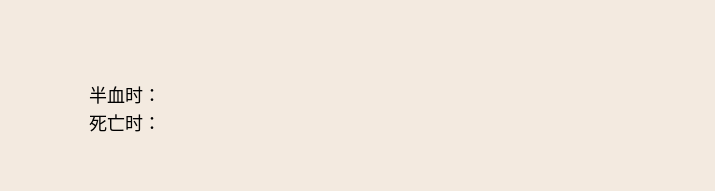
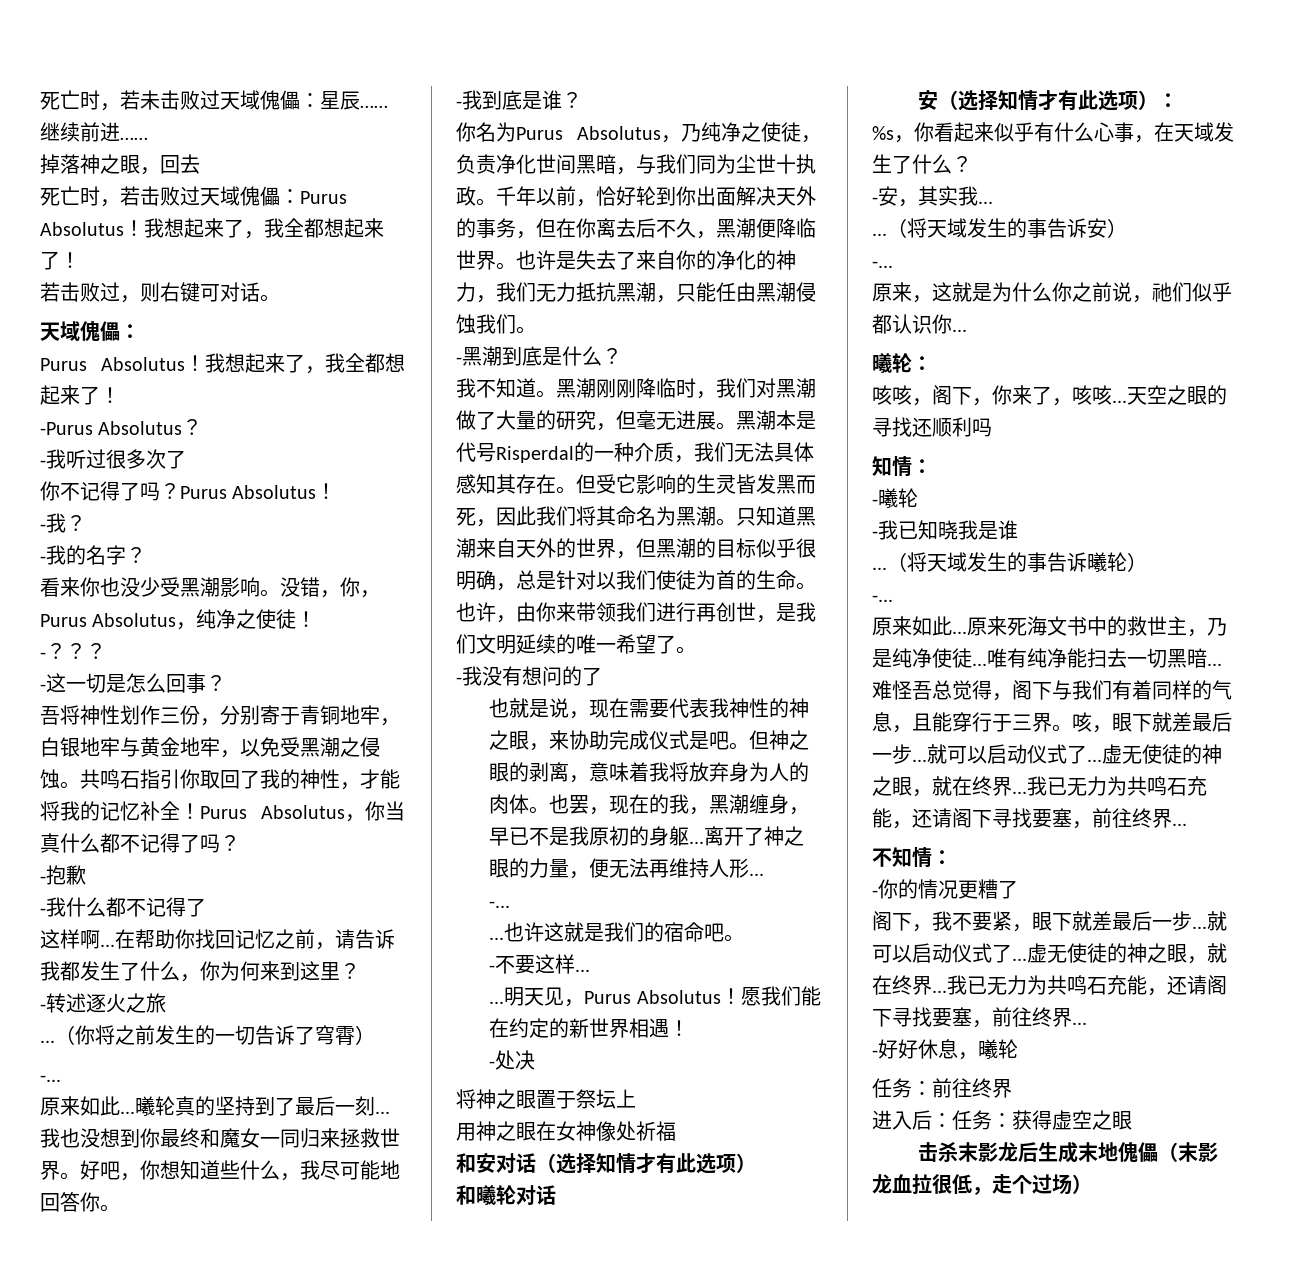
[89,86,161,104] [89,114,161,132] 半血时： // 死亡时： -> [40,90,388,111] [40,122,148,142] [40,154,200,175] [40,186,347,207] [40,218,384,239] [40,251,80,270] [40,282,280,303] [40,321,140,342] [40,353,405,374] [40,385,120,405] [40,419,203,435] [40,449,186,469] [40,481,337,501] [40,513,86,533] [40,545,146,565] [40,577,380,598] [40,609,317,630] [40,643,106,659] [40,673,226,693] [40,705,400,726] [40,737,380,758] [40,769,400,790] [40,801,405,822] [40,833,240,853] [40,865,86,885] [40,897,206,917] [40,929,395,950] [40,961,360,982] [40,993,166,1013] [40,1025,375,1045] [40,1075,61,1082] [40,1096,390,1116] [40,1128,400,1148] [40,1160,400,1181] [40,1192,120,1212] [456,90,582,110] [456,122,821,143] [456,154,816,175] [456,186,816,207] [456,218,816,239] [456,250,796,270] [456,282,816,303] [456,314,536,334] [456,346,622,366] [456,378,816,399] [456,410,816,431] [456,442,814,463] [456,474,816,494] [456,506,816,527] [456,538,816,559] [456,570,816,591] [456,602,816,623] [456,634,696,654] [456,666,602,686] [488,698,809,719] [488,730,809,751] [488,762,809,783] [488,794,809,815] [488,826,804,846] [488,858,764,879] [488,901,510,908] [488,922,744,942] [488,954,590,974] [488,986,821,1007] [488,1018,689,1038] [488,1050,535,1070] [456,1089,636,1109] [456,1121,676,1141] [456,1153,756,1174] [456,1185,556,1206] [917,90,1178,111] [872,122,1234,143] [872,154,972,174] [872,186,993,207] [872,218,1127,238] [872,261,893,268] [872,282,1232,303] [872,314,967,334] [872,353,932,374] [872,385,1227,406] [872,417,992,437] [872,456,932,477] [872,488,918,508] [872,520,1018,540] [872,552,1147,572] [872,595,893,602] [872,616,1227,637] [872,648,1222,668] [872,680,1232,701] [872,712,1232,733] [872,744,1222,764] [872,776,1207,797] [872,808,1187,829] [872,847,952,868] [872,879,1018,899] [872,911,1227,932] [872,943,1227,964] [872,975,1227,996] [872,1007,1087,1028] [872,1039,1018,1060] [872,1078,1012,1098] [872,1110,1132,1130] [917,1141,1218,1163] [872,1174,1092,1195] 死亡时，若未击败过天域傀儡：星辰……继续前进…… // 掉落神之眼，回去 // 死亡时，若击败过天域傀儡：Purus Absolutus！我想起来了，我全都想起来了！ // 若击败过，则右键可对话。 // 天域傀儡： // Purus Absolutus！我想起来了，我全都想起来了！ // -Purus Absolutus？ // -我听过很多次了 // 你不记得了吗？Purus Absolutus！ // -我？ // -我的名字？ // 看来你也没少受黑潮影响。没错，你，Purus Absolutus，纯净之使徒！ // -？？？ // -这一切是怎么回事？ // 吾将神性划作三份，分别寄于青铜地牢，白银地牢与黄金地牢，以免受黑潮之侵蚀。共鸣石指引你取回了我的神性，才能将我的记忆补全！Purus Absolutus，你当真什么都不记得了吗？ // -抱歉 // -我什么都不记得了 // 这样啊...在帮助你找回记忆之前，请告诉我都发生了什么，你为何来到这里？ // -转述逐火之旅 // ...（你将之前发生的一切告诉了穹霄） // -... // 原来如此...曦轮真的坚持到了最后一刻...我也没想到你最终和魔女一同归来拯救世界。好吧，你想知道些什么，我尽可能地回答你。 // -我到底是谁？ // 你名为Purus Absolutus，乃纯净之使徒，负责净化世间黑暗，与我们同为尘世十执政。千年以前，恰好轮到你出面解决天外的事务，但在你离去后不久，黑潮便降临世界。也许是失去了来自你的净化的神力，我们无力抵抗黑潮，只能任由黑潮侵蚀我们。 // -黑潮到底是什么？ // 我不知道。黑潮刚刚降临时，我们对黑潮做了大量的研究，但毫无进展。黑潮本是代号Risperdal的一种介质，我们无法具体感知其存在。但受它影响的生灵皆发黑而死，因此我们将其命名为黑潮。只知道黑潮来自天外的世界，但黑潮的目标似乎很明确，总是针对以我们使徒为首的生命。也许，由你来带领我们进行再创世，是我们文明延续的唯一希望了。 // -我没有想问的了 // 也就是说，现在需要代表我神性的神之眼，来协助完成仪式是吧。但神之眼的剥离，意味着我将放弃身为人的肉体。也罢，现在的我，黑潮缠身，早已不是我原初的身躯...离开了神之眼的力量，便无法再维持人形... // -... // ...也许这就是我们的宿命吧。 // -不要这样... // ...明天见，Purus Absolutus！愿我们能在约定的新世界相遇！ // -处决 // 将神之眼置于祭坛上 // 用神之眼在女神像处祈福 // 和安对话（选择知情才有此选项） // 和曦轮对话 // 安（选择知情才有此选项）： // %s，你看起来似乎有什么心事，在天域发生了什么？ // -安，其实我... // ...（将天域发生的事告诉安） // -... // 原来，这就是为什么你之前说，祂们似乎都认识你... // 曦轮： // 咳咳，阁下，你来了，咳咳...天空之眼的寻找还顺利吗 // 知情： // -曦轮 // -我已知晓我是谁 // ...（将天域发生的事告诉曦轮） // -... // 原来如此...原来死海文书中的救世主，乃是纯净使徒...唯有纯净能扫去一切黑暗...难怪吾总觉得，阁下与我们有着同样的气息，且能穿行于三界。咳，眼下就差最后一步...就可以启动仪式了...虚无使徒的神之眼，就在终界...我已无力为共鸣石充能，还请阁下寻找要塞，前往终界... // 不知情： // -你的情况更糟了 // 阁下，我不要紧，眼下就差最后一步...就可以启动仪式了...虚无使徒的神之眼，就在终界...我已无力为共鸣石充能，还请阁下寻找要塞，前往终界... // -好好休息，曦轮 // 任务：前往终界 // 进入后：任务：获得虚空之眼 // 击杀末影龙后生成末地傀儡（末影龙血拉很低，走个过场）

